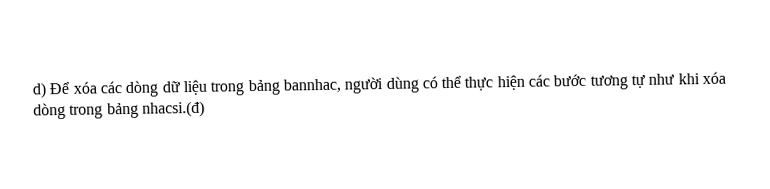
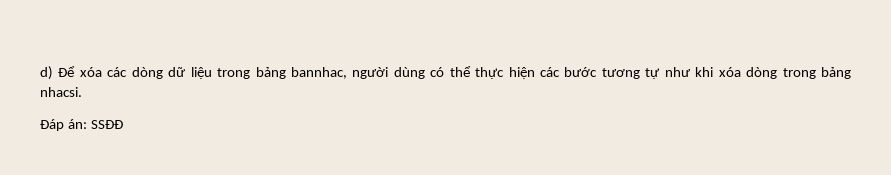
[141,100,205,118] nhacsi.(đ) -> [40,87,82,97] [40,119,123,131] nhacsi. // Đáp án: SSĐĐ

